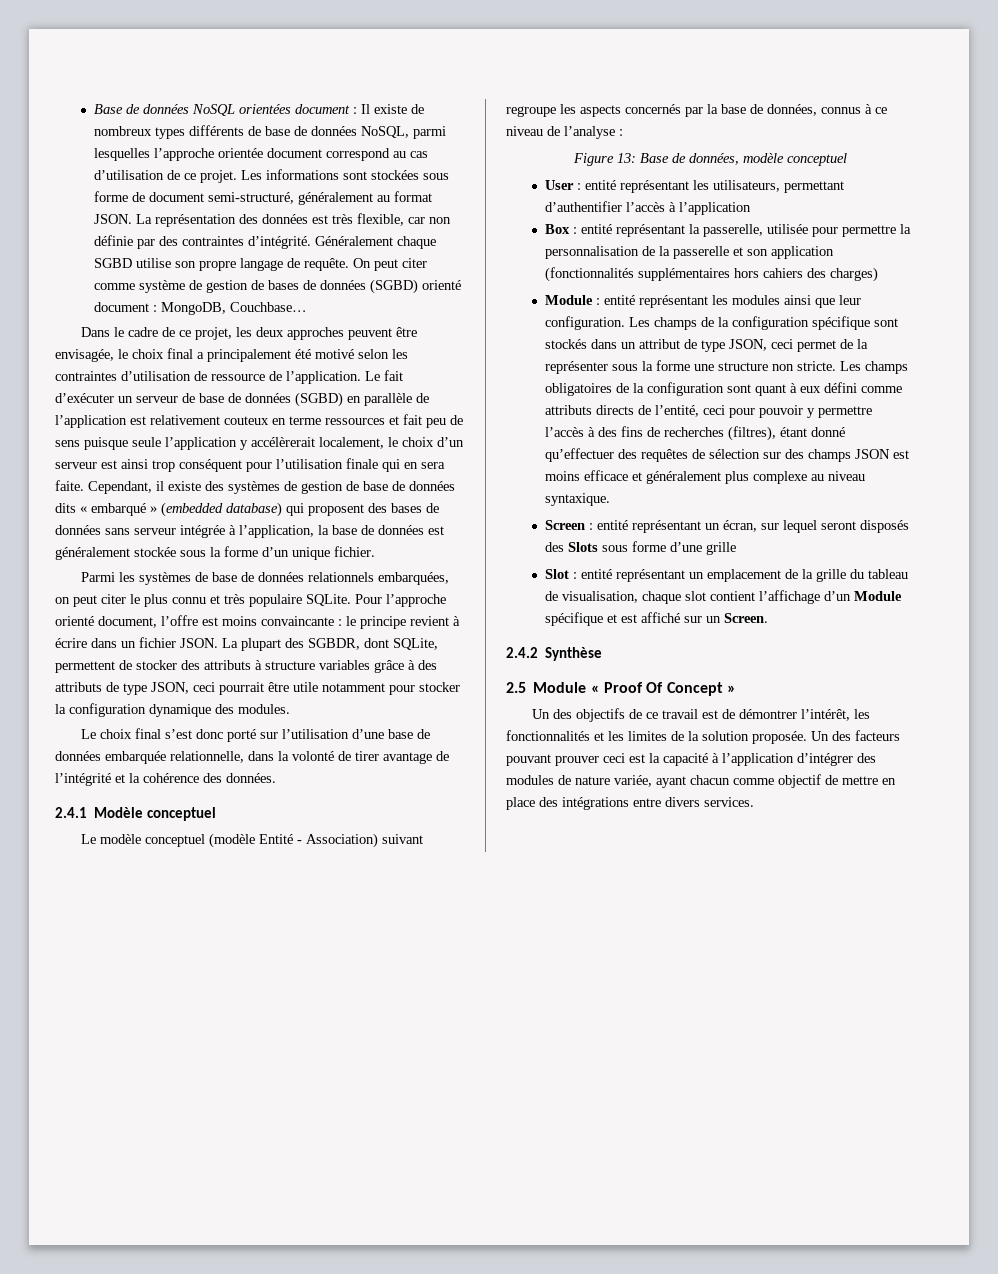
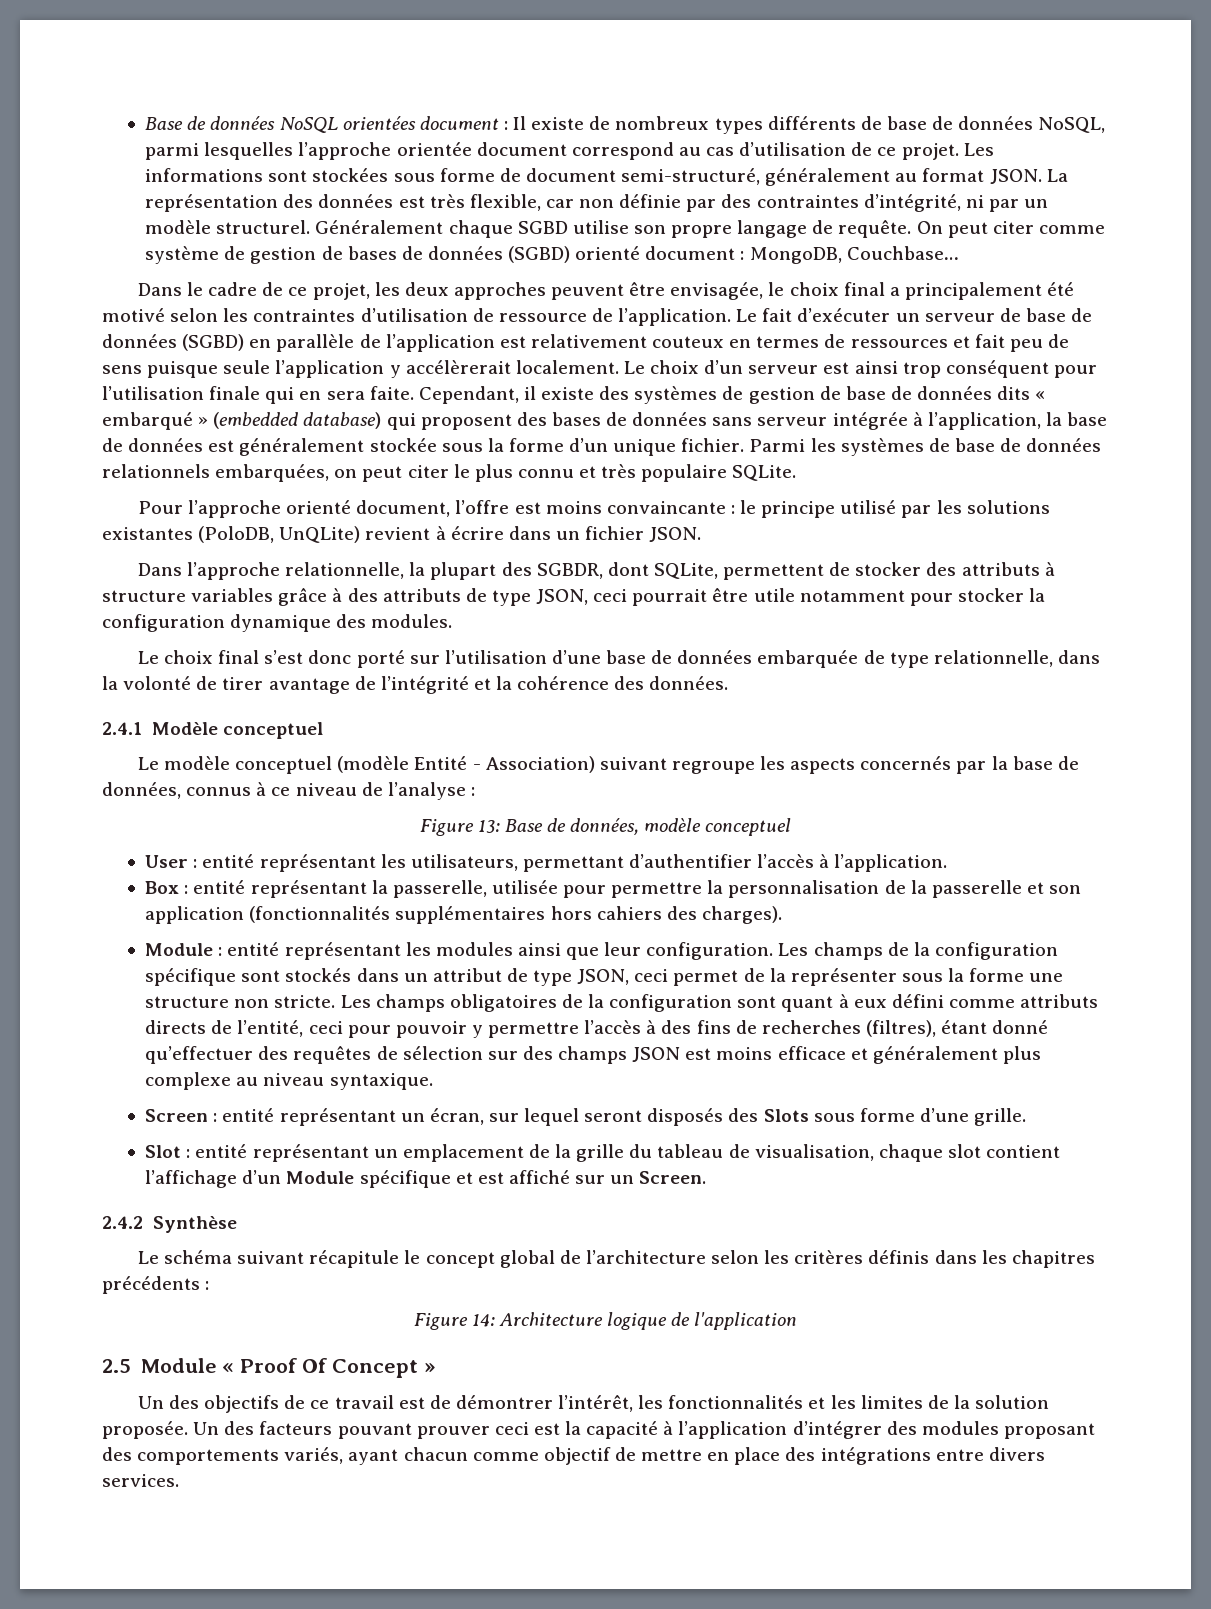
[248,236,312,249] d’intégrité. -> [863,194,1049,212] [145,220,311,234] d’intégrité, ni par un modèle structurel.
[289,416,321,425] terme -> [756,334,846,348] termes de
[319,437,398,449] localement, le -> [515,360,645,374] localement. Le
(375, 551) // -> (745, 445) none
(351, 600) none -> (797, 473) //
(406, 622) none -> [840,500,1050,518] [102,526,361,543] utilisé par les solutions existantes (PoloDB, UnQLite)
[222,638,238,648] La -> [137,562,426,580] // Dans l’approche relationnelle, la
(166, 757) none -> [863,650,929,668] de type
[679,202,752,215] l’application -> [834,854,948,872] l’application.
[830,267,879,282] charges) -> [701,906,782,924] charges).
[706,542,737,555] grille -> [974,1108,1027,1126] grille.
(603, 654) none -> [137,1250,1095,1268] [102,1276,210,1294] [413,1312,798,1330] // Le schéma suivant récapitule le concept global de l’architecture selon les critères définis dans les chapitres précédents : // Figure 14: Architecture logique de l'application
[558,775,652,787] de nature variée, -> [1003,1423,1095,1439] [102,1447,344,1465] proposant des comportements variés,

